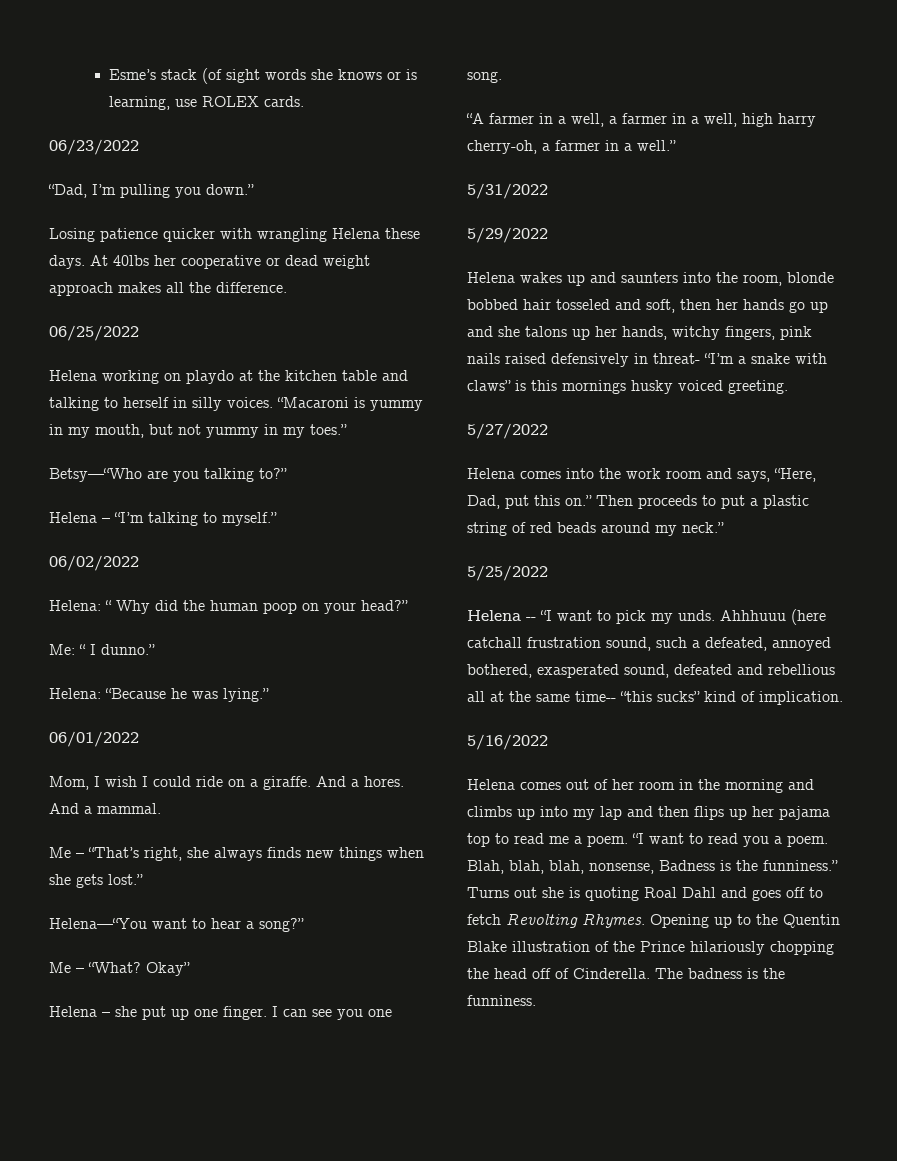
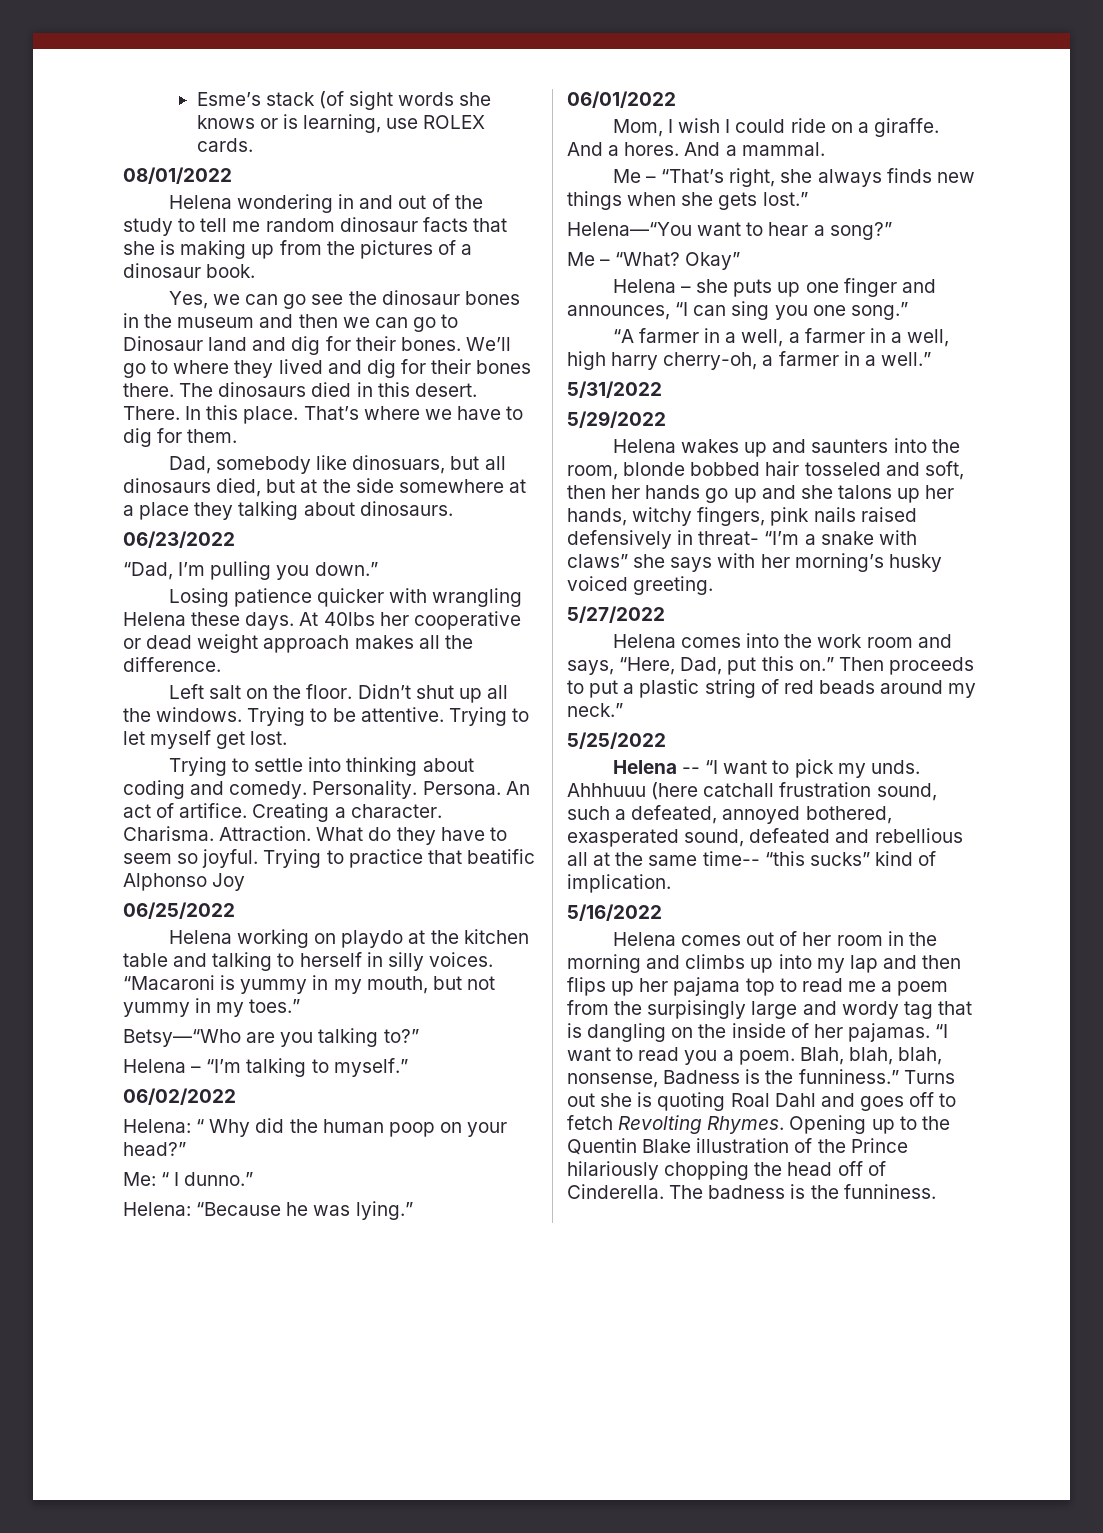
(305, 101) none -> [123,167,232,184] [168,194,483,213] [123,217,507,236] [123,240,473,259] [123,263,256,278] [168,290,520,309] [123,313,459,332] [123,336,511,355] [123,359,532,378] [123,382,477,397] [123,405,524,424] [123,428,238,447] [168,455,506,474] [123,478,526,497] [123,501,453,520] // 08/01/2022 // Helena wondering in and out of the study to tell me random dinosaur facts that she is making up from the pictures of a dinosaur book. // Yes, we can go see the dinosaur bones in the museum and then we can go to Dinosaur land and dig for their bones. We’ll go to where they lived and dig for their bones there. The dinosaurs died in this desert. There. In this place. That’s where we have to dig for them. // Dad, somebody like dinosuars, but all dinosaurs died, but at the side somewhere at a place they talking about dinosaurs.
(287, 287) none -> [168,684,508,703] [123,707,529,726] [123,730,288,749] [168,757,474,776] [123,780,530,799] [123,803,442,822] [123,826,507,845] [123,849,535,868] [123,873,246,891] // Left salt on the floor. Didn’t shut up all the windows. Trying to be attentive. Trying to let myself get lost. // Trying to settle into thinking about coding and comedy. Personality. Persona. An act of artifice. Creating a character. Charisma. Attraction. What do they have to seem so joyful. Trying to practice that beatific Alphonso Joy
[142,1006,166,1020] put -> [733,279,773,297] puts
[223,1006,332,1020] finger. I can see -> [843,278,936,297] [567,301,770,320] finger and announces, “I can sing
[467,71,502,83] song. -> [850,302,908,320] song.”
[515,380,626,394] is this mornings -> [633,553,884,572] she says with her morning’s
[587,835,628,847] poem. -> [897,981,949,996] [567,1000,972,1019] [567,1023,930,1042] poem from the surpisingly large and wordy tag that is dangling on the inside of her pajamas.

